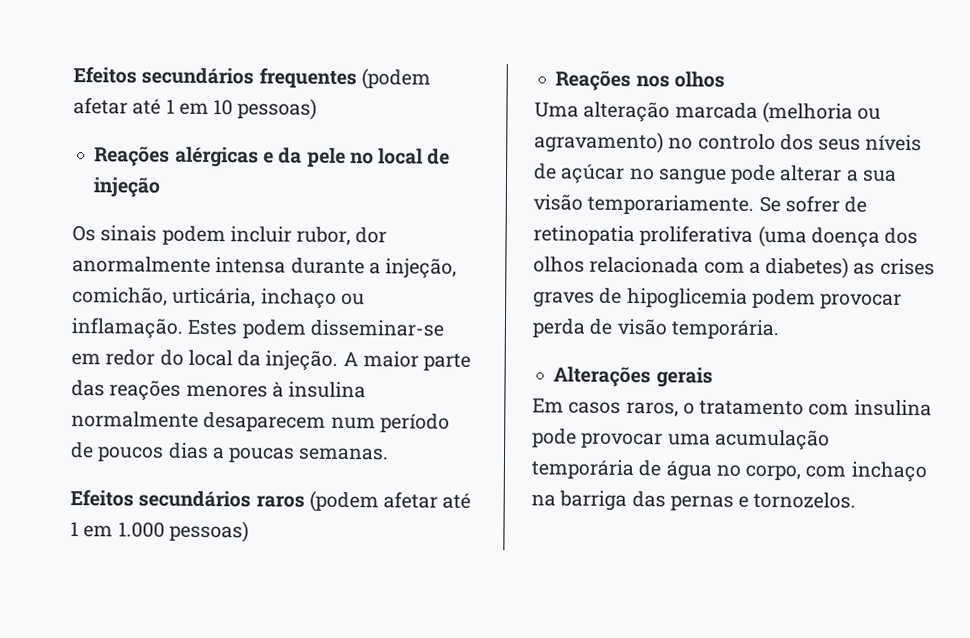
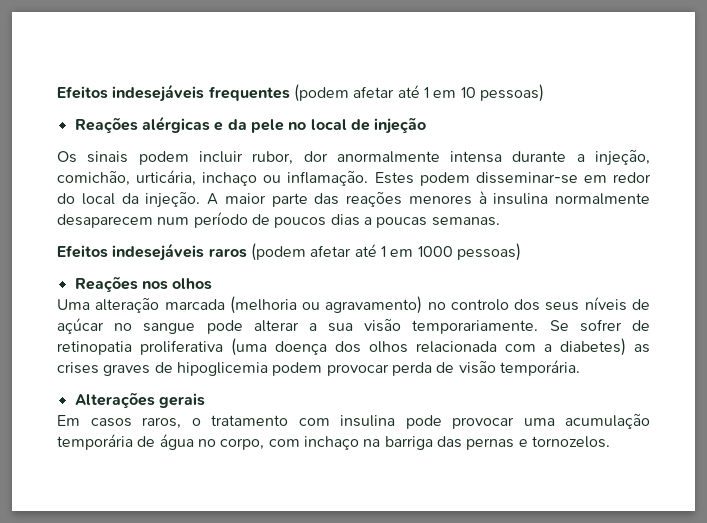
[73,66,255,85] Efeitos secundários -> [57,84,205,102] Efeitos indesejáveis
[138,490,252,508] secundários -> [112,243,205,261] indesejáveis
[117,521,165,538] 1.000 -> [417,246,453,257] 1000

